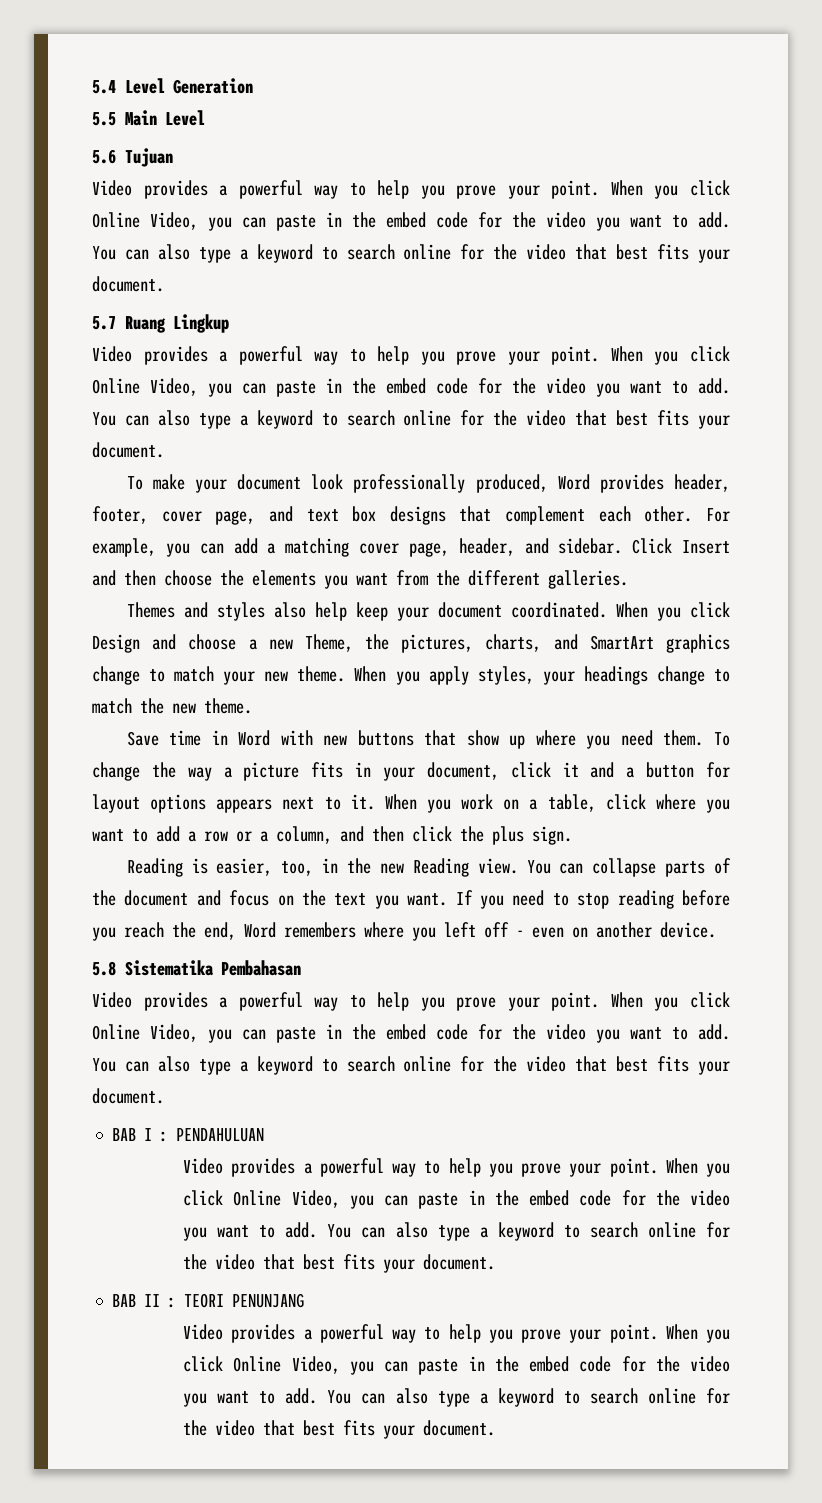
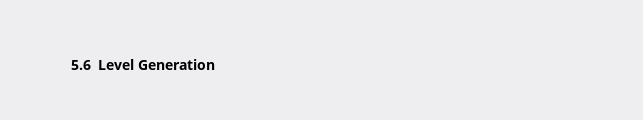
[92,80,116,94] 5.4 -> [71,60,91,70] 5.6
[92,110,206,126] [92,148,174,167] [92,180,731,199] [92,212,730,231] [92,244,730,263] [92,276,164,292] [92,314,230,333] [92,346,731,365] [92,378,730,397] [92,410,730,429] [92,442,164,458] [126,474,730,493] [92,506,730,525] [92,538,730,557] [92,570,628,589] [126,602,730,621] [92,634,730,653] [92,666,731,685] [92,698,252,714] [126,730,731,749] [92,762,730,781] [92,794,731,813] [92,826,572,845] [126,858,731,877] [92,890,730,909] [92,922,716,941] [92,960,302,976] [92,992,731,1011] [92,1024,730,1043] [92,1056,730,1075] [92,1088,164,1104] [112,1128,265,1142] [183,1158,731,1177] [183,1190,731,1209] [183,1222,730,1241] [183,1254,496,1273] [112,1293,305,1308] [183,1324,731,1343] [183,1356,731,1375] [183,1388,730,1407] [183,1420,496,1439] // 5.5 Main Level // 5.6 Tujuan // Video provides a powerful way to help you prove your point. When you click Online Video, you can paste in the embed code for the video you want to add. You can also type a keyword to search online for the video that best fits your document. // 5.7 Ruang Lingkup // Video provides a powerful way to help you prove your point. When you click Online Video, you can paste in the embed code for the video you want to add. You can also type a keyword to search online for the video that best fits your document. // To make your document look professionally produced, Word provides header, footer, cover page, and text box designs that complement each other. For example, you can add a matching cover page, header, and sidebar. Click Insert and then choose the elements you want from the different galleries. // Themes and styles also help keep your document coordinated. When you click Design and choose a new Theme, the pictures, charts, and SmartArt graphics change to match your new theme. When you apply styles, your headings change to match the new theme. // Save time in Word with new buttons that show up where you need them. To change the way a picture fits in your document, click it and a button for layout options appears next to it. When you work on a table, click where you want to add a row or a column, and then click the plus sign. // Reading is easier, too, in the new Reading view. You can collapse parts of the document and focus on the text you want. If you need to stop reading before you reach the end, Word remembers where you left off - even on another device. // 5.8 Sistematika Pembahasan // Video provides a powerful way to help you prove your point. When you click Online Video, you can paste in the embed code for the video you want to add. You can also type a keyword to search online for the video that best fits your document. // BAB I : PENDAHULUAN // Video provides a powerful way to help you prove your point. When you click Online Video, you can paste in the embed code for the video you want to add. You can also type a keyword to search online for the video that best fits your document. // BAB II : TEORI PENUNJANG // Video provides a powerful way to help you prove your point. When you click Online Video, you can paste in the embed code for the video you want to add. You can also type a keyword to search online for the video that best fits your document. -> (215, 64) none

